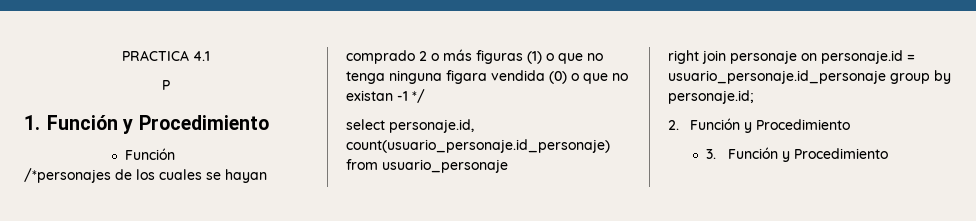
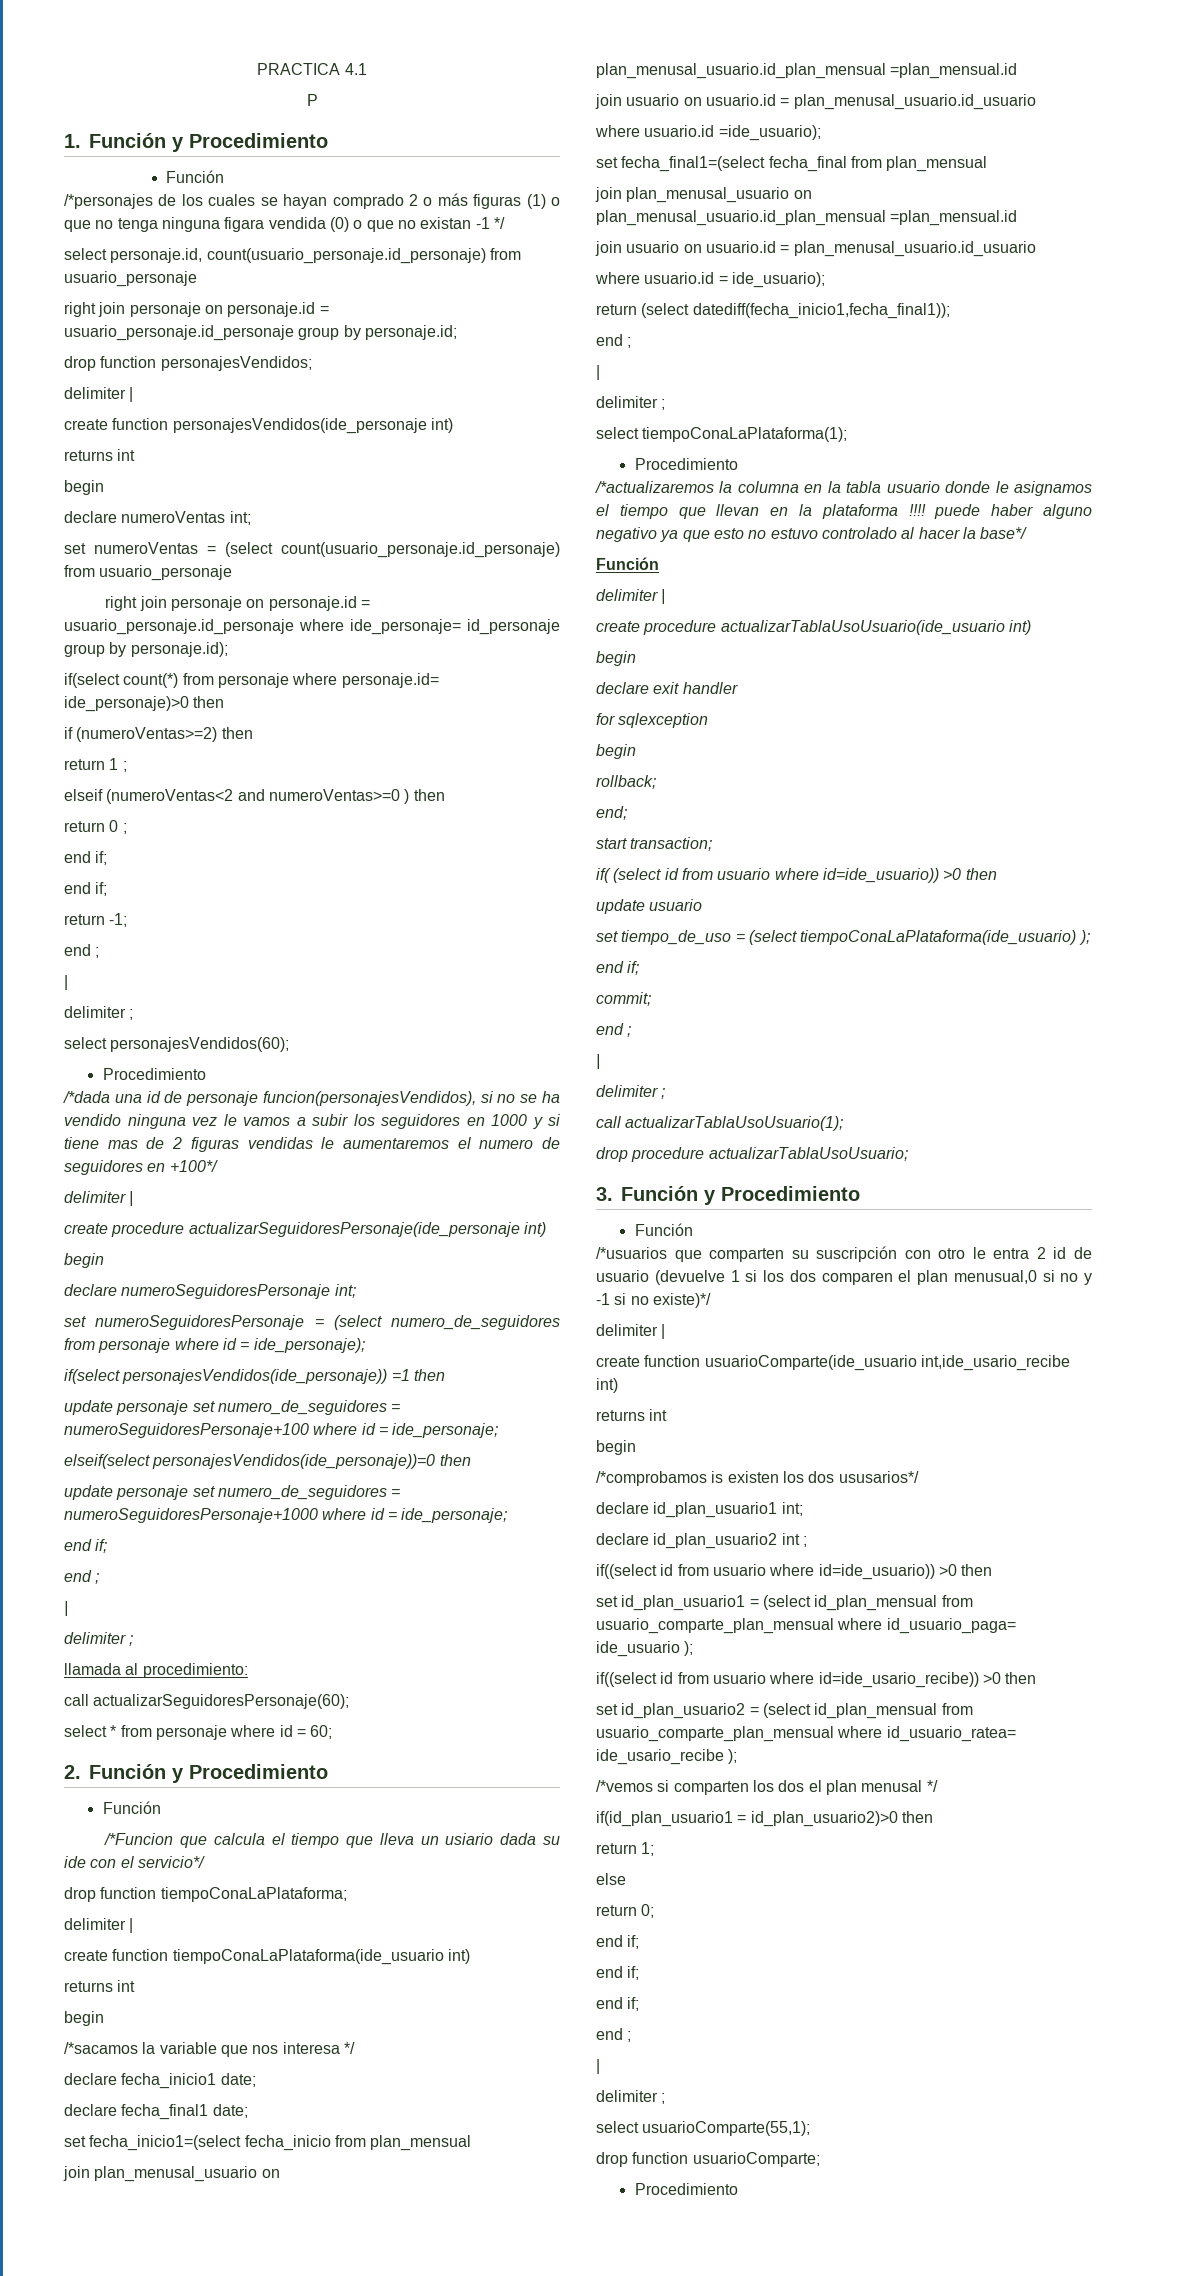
[668,118,851,133] [705,147,791,162] 2. Función y Procedimiento // 3. Función y -> [64,356,312,371] [64,387,134,402] [64,418,453,434] [64,449,136,461] [64,480,104,495] [64,511,251,525] [64,542,560,558] [64,565,233,581] [105,596,370,611] [64,619,560,635] [64,642,228,657] [64,673,439,688] [64,696,225,712] [64,727,253,742] [64,758,127,772] [64,789,445,804] [64,820,127,834] [64,851,108,865] [64,882,108,896] [64,913,128,927] [64,944,100,958] [64,975,68,990] [64,1006,134,1020] [64,1037,290,1052] [102,1068,206,1080] [63,1091,560,1106] [64,1114,560,1129] [64,1137,560,1152] [64,1160,218,1175] [64,1191,134,1206] [64,1222,546,1237] [64,1253,104,1268] [64,1284,356,1299] [64,1315,560,1330] [64,1338,365,1353] [64,1369,445,1384] [64,1400,401,1415] [64,1423,499,1438] [64,1454,471,1469] [64,1485,401,1500] [64,1508,508,1523] [64,1539,108,1553] [64,1570,100,1584] [64,1601,68,1616] [64,1632,134,1646] [64,1663,248,1678] [64,1694,350,1709] [64,1725,333,1740] [64,1764,328,1783] [102,1801,161,1814] [104,1833,560,1848] [64,1856,205,1868] [64,1887,347,1902] [64,1918,134,1933] [64,1949,470,1965] [64,1980,136,1992] [64,2011,104,2026] [64,2042,355,2057] [64,2073,256,2089] [64,2104,248,2120] [64,2135,472,2151] [63,2166,280,2182] [596,63,1018,79] [595,94,1036,110] [595,125,821,141] [596,156,988,172] [595,187,812,203] [596,210,1018,226] [595,241,1036,257] [595,272,825,288] [596,303,950,319] [596,334,632,348] [596,365,600,380] [596,396,666,410] [596,427,848,442] [634,458,738,470] [595,481,1092,496] [596,504,1092,519] [596,527,1028,542] [596,557,659,570] [596,589,666,604] [596,620,1031,635] [596,651,636,666] [596,682,738,694] [596,713,709,728] [596,744,636,759] [596,775,656,789] [596,806,627,820] [596,837,713,851] [596,868,997,883] [596,899,703,914] [596,930,1090,945] [596,961,640,975] [596,992,651,1006] [596,1023,632,1037] [596,1054,600,1069] [596,1085,666,1099] [596,1116,844,1131] [596,1147,908,1162] [596,1186,860,1205] [634,1223,693,1236] [596,1246,1092,1262] [596,1270,1092,1285] [596,1293,711,1308] [596,1324,666,1339] [596,1355,1070,1371] [596,1378,618,1393] [596,1409,668,1421] [596,1440,636,1455] [596,1471,919,1486] [596,1502,803,1518] [596,1533,807,1549] [596,1564,993,1580] [596,1595,973,1611] [596,1618,1016,1634] [596,1641,694,1657] [596,1672,1037,1688] [596,1703,973,1719] [596,1726,1016,1742] [596,1749,738,1765] [596,1780,938,1795] [596,1811,933,1827] [596,1842,655,1856] [596,1873,626,1885] [596,1904,655,1918] [596,1935,640,1949] [596,1966,640,1980] [596,1997,640,2011] [596,2028,632,2042] [596,2059,600,2074] [596,2090,666,2104] [596,2121,811,2136] [596,2152,820,2167] drop function personajesVendidos; // delimiter | // create function personajesVendidos(ide_personaje int) // returns int // begin // declare numeroVentas int; // set numeroVentas = (select count(usuario_personaje.id_personaje) from usuario_personaje // right join personaje on personaje.id = usuario_personaje.id_personaje where ide_personaje= id_personaje group by personaje.id); // if(select count(*) from personaje where personaje.id= ide_personaje)>0 then // if (numeroVentas>=2) then // return 1 ; // elseif (numeroVentas<2 and numeroVentas>=0 ) then // return 0 ; // end if; // end if; // return -1; // end ; // | // delimiter ; // select personajesVendidos(60); // Procedimiento // /*dada una id de personaje funcion(personajesVendidos), si no se ha vendido ninguna vez le vamos a subir los seguidores en 1000 y si tiene mas de 2 figuras vendidas le aumentaremos el numero de seguidores en +100*/ // delimiter | // create procedure actualizarSeguidoresPersonaje(ide_personaje int) // begin // declare numeroSeguidoresPersonaje int; // set numeroSeguidoresPersonaje = (select numero_de_seguidores from personaje where id = ide_personaje); // if(select personajesVendidos(ide_personaje)) =1 then // update personaje set numero_de_seguidores = numeroSeguidoresPersonaje+100 where id = ide_personaje; // elseif(select personajesVendidos(ide_personaje))=0 then // update personaje set numero_de_seguidores = numeroSeguidoresPersonaje+1000 where id = ide_personaje; // end if; // end ; // | // delimiter ; // llamada al procedimiento: // call actualizarSeguidoresPersonaje(60); // select * from personaje where id = 60; // 2. Función y Procedimiento // Función // /*Funcion que calcula el tiempo que lleva un usiario dada su ide con el servicio*/ // drop function tiempoConaLaPlataforma; // delimiter | // create function tiempoConaLaPlataforma(ide_usuario int) // returns int // begin // /*sacamos la variable que nos interesa */ // declare fecha_inicio1 date; // declare fecha_final1 date; // set fecha_inicio1=(select fecha_inicio from plan_mensual // join plan_menusal_usuario on plan_menusal_usuario.id_plan_mensual =plan_mensual.id // join usuario on usuario.id = plan_menusal_usuario.id_usuario // where usuario.id =ide_usuario); // set fecha_final1=(select fecha_final from plan_mensual // join plan_menusal_usuario on plan_menusal_usuario.id_plan_mensual =plan_mensual.id // join usuario on usuario.id = plan_menusal_usuario.id_usuario // where usuario.id = ide_usuario); // return (select datediff(fecha_inicio1,fecha_final1)); // end ; // | // delimiter ; // select tiempoConaLaPlataforma(1); // Procedimiento // /*actualizaremos la columna en la tabla usuario donde le asignamos el tiempo que llevan en la plataforma !!!! puede haber alguno negativo ya que esto no estuvo controlado al hacer la base*/ // Función // delimiter | // create procedure actualizarTablaUsoUsuario(ide_usuario int) // begin // declare exit handler // for sqlexception // begin // rollback; // end; // start transaction; // if( (select id from usuario where id=ide_usuario)) >0 then // update usuario // set tiempo_de_uso = (select tiempoConaLaPlataforma(ide_usuario) ); // end if; // commit; // end ; // | // delimiter ; // call actualizarTablaUsoUsuario(1); // drop procedure actualizarTablaUsoUsuario; // 3. Función y Procedimiento // Función // /*usuarios que comparten su suscripción con otro le entra 2 id de usuario (devuelve 1 si los dos comparen el plan menusual,0 si no y -1 si no existe)*/ // delimiter | // create function usuarioComparte(ide_usuario int,ide_usario_recibe int) // returns int // begin // /*comprobamos is existen los dos ususarios*/ // declare id_plan_usuario1 int; // declare id_plan_usuario2 int ; // if((select id from usuario where id=ide_usuario)) >0 then // set id_plan_usuario1 = (select id_plan_mensual from usuario_comparte_plan_mensual where id_usuario_paga= ide_usuario ); // if((select id from usuario where id=ide_usario_recibe)) >0 then // set id_plan_usuario2 = (select id_plan_mensual from usuario_comparte_plan_mensual where id_usuario_ratea= ide_usario_recibe ); // /*vemos si comparten los dos el plan menusal */ // if(id_plan_usuario1 = id_plan_usuario2)>0 then // return 1; // else // return 0; // end if; // end if; // end if; // end ; // | // delimiter ; // select usuarioComparte(55,1); // drop function usuarioComparte; //

